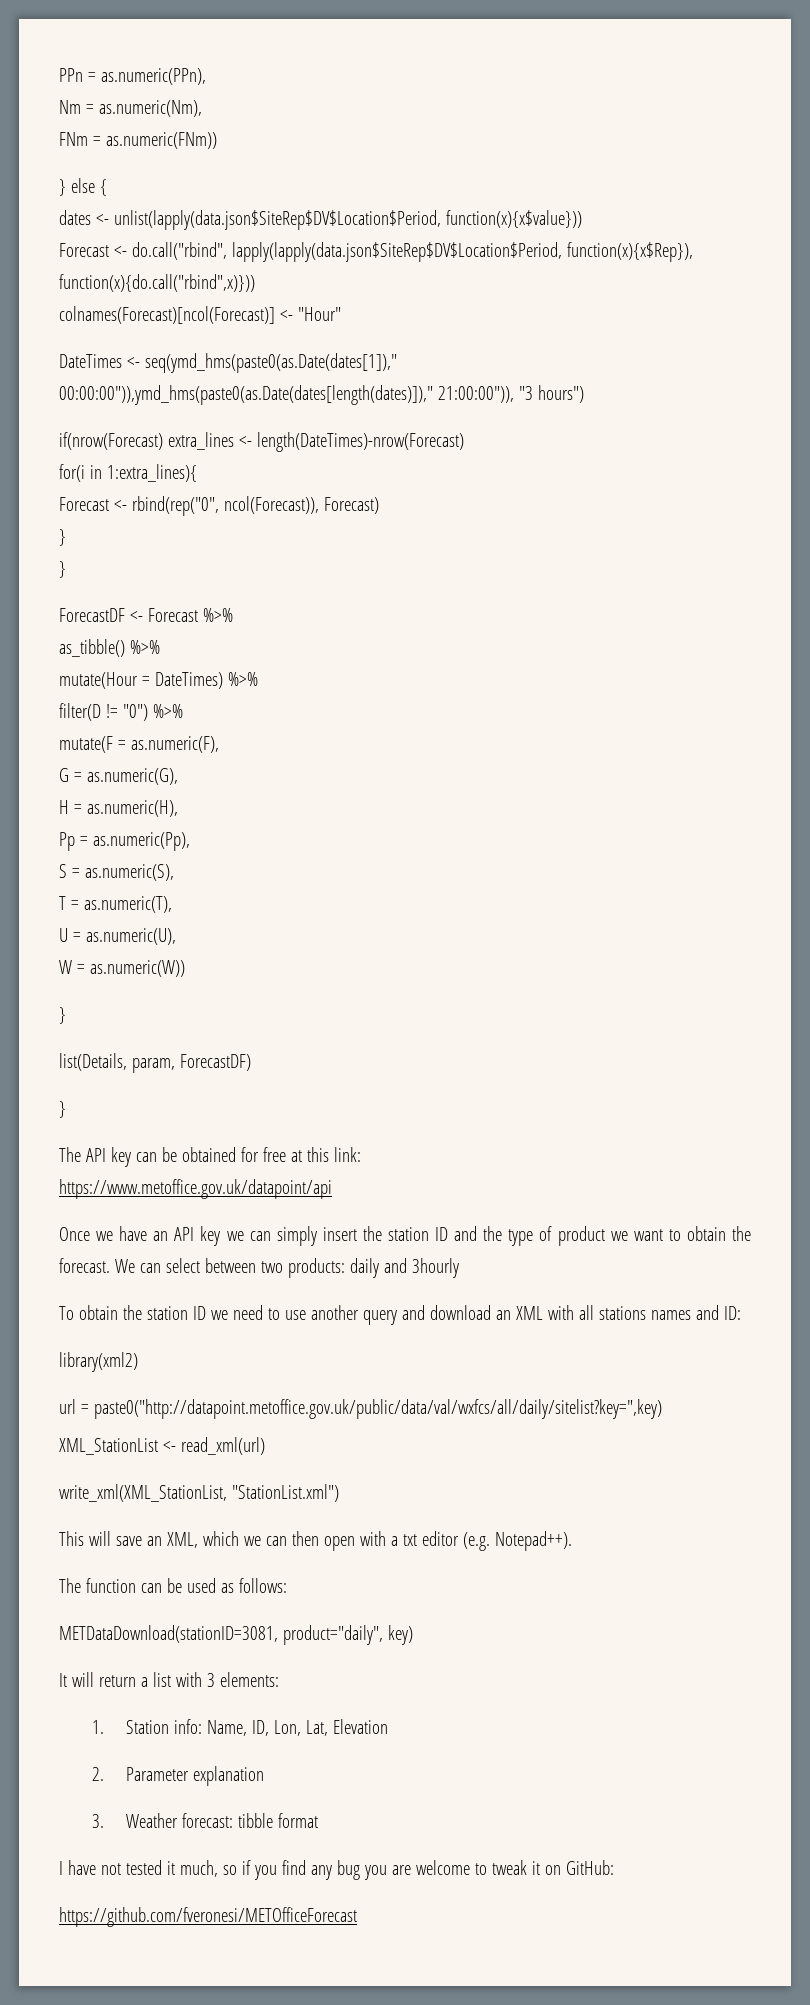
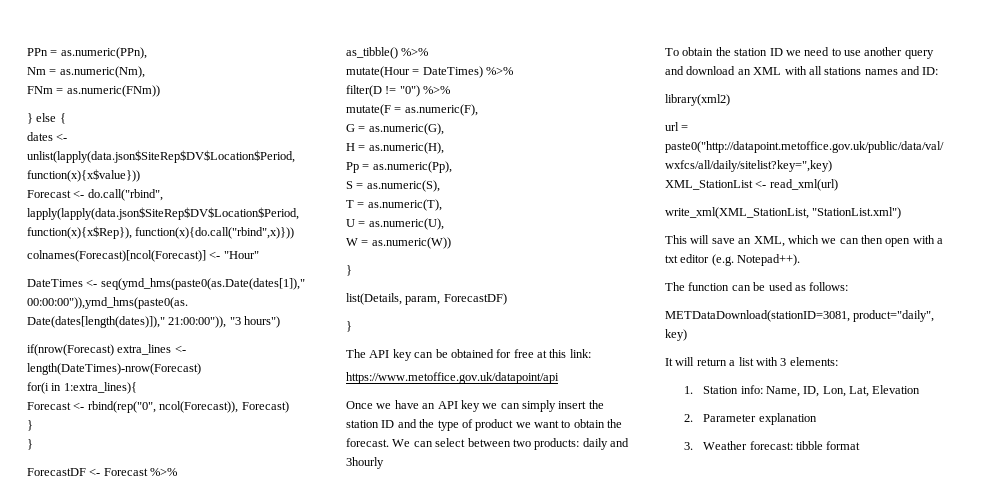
[59,1860,614,1880] [59,1907,357,1927] // I have not tested it much, so if you find any bug you are welcome to tweak it on GitHub: // https://github.com/fveronesi/METOfficeForecast -> (861, 445) none

